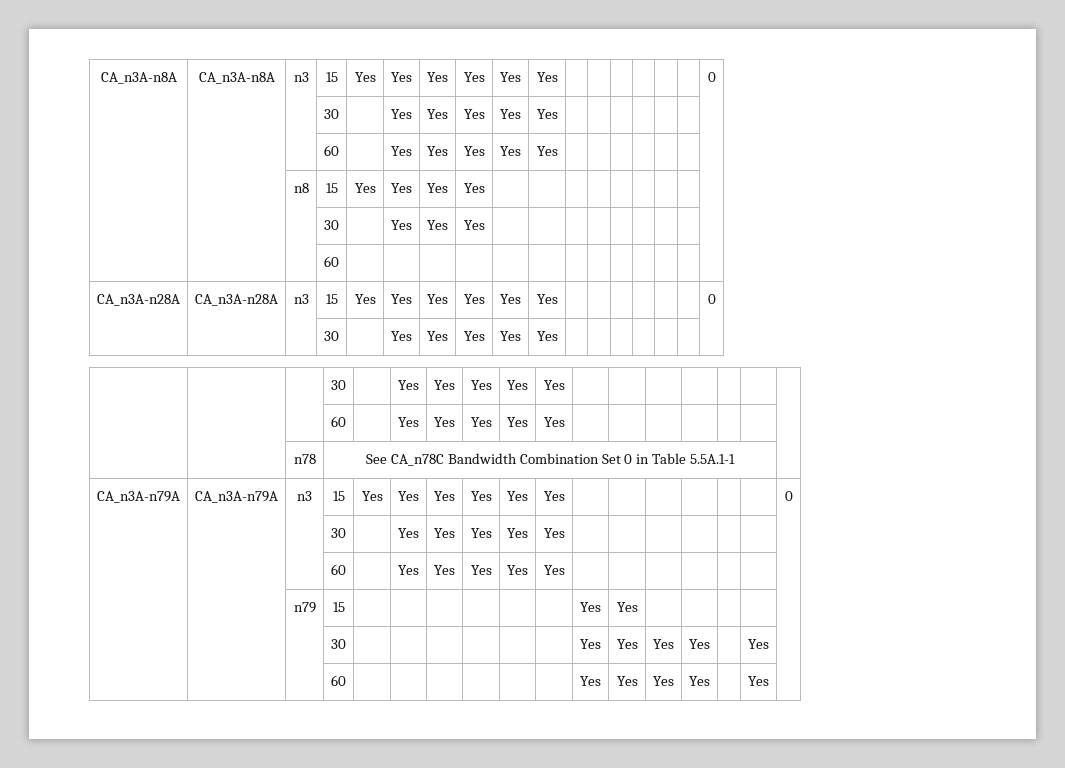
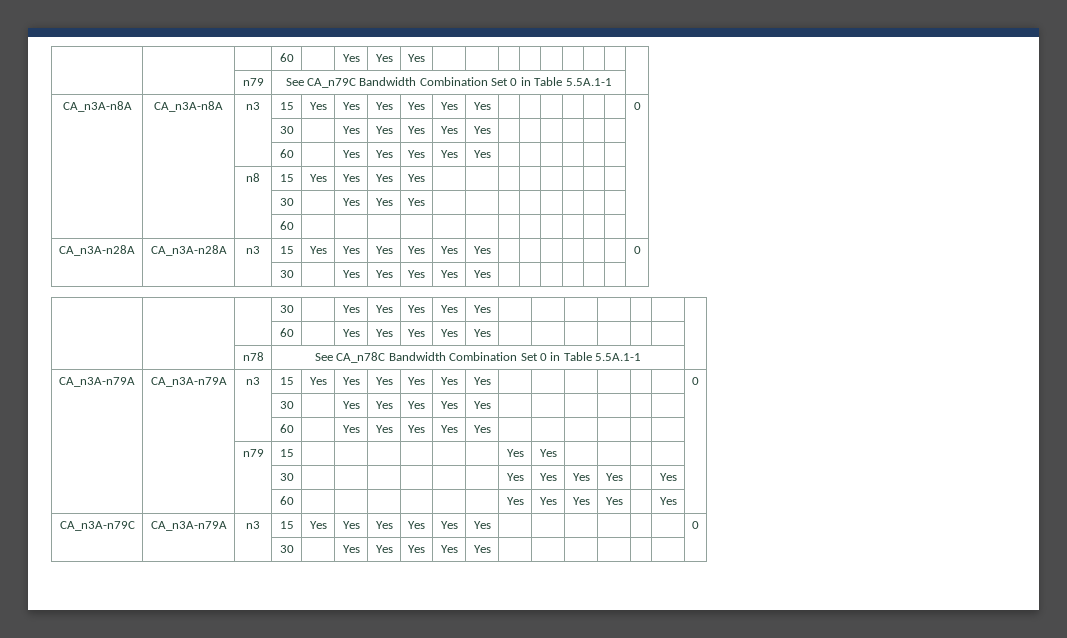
(100, 78) none -> [279,53,294,62] [342,54,360,62] [375,54,393,62] [408,54,425,62] [242,78,264,86] [285,77,612,88] | | | 60 | | Yes | Yes | Yes | | | | | | | | | // | | n79 | See CA_n79C Bandwidth Combination Set 0 in Table 5.5A.1-1 | //
(769, 681) none -> [59,521,135,531] [150,521,227,531] [246,521,260,529] [279,521,294,529] [309,521,327,529] [342,521,360,529] [375,521,393,529] [408,521,425,529] [440,521,458,529] [473,521,491,529] [692,521,699,529] [279,545,294,553] [342,545,360,553] [375,545,393,553] [408,545,425,553] [440,545,458,553] [473,545,491,553] // CA_n3A-n79C | CA_n3A-n79A | n3 | 15 | Yes | Yes | Yes | Yes | Yes | Yes | | | | | | | 0 // | | | 30 | | Yes | Yes | Yes | Yes | Yes | | | | | | |

